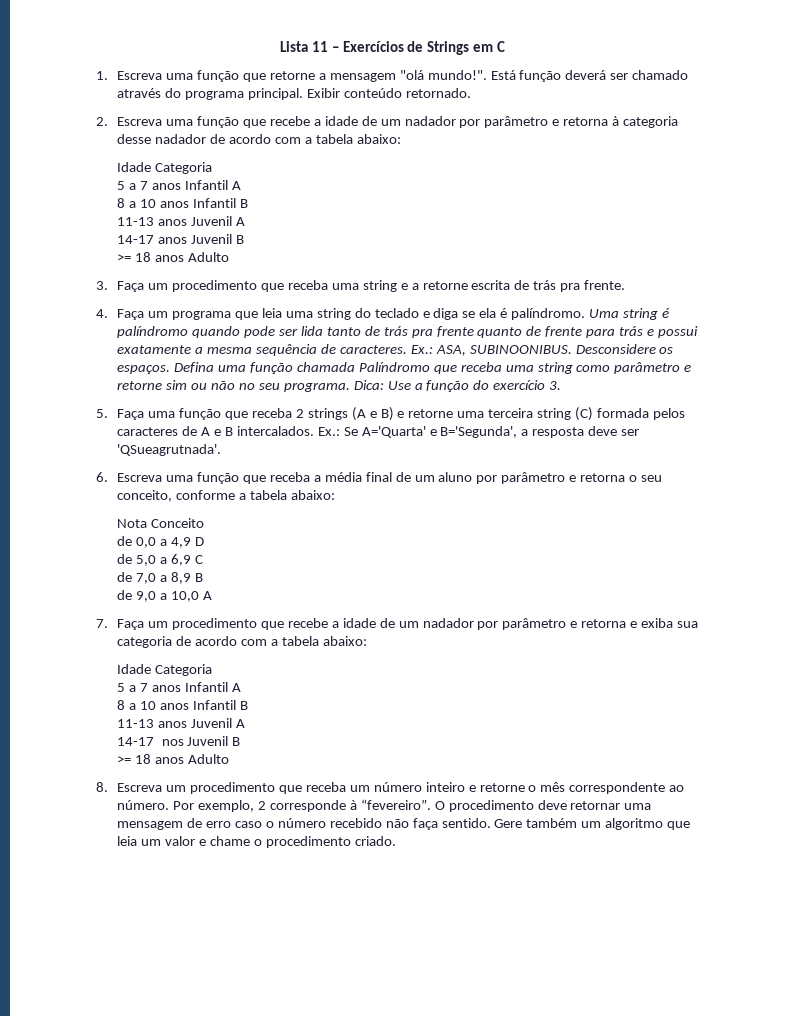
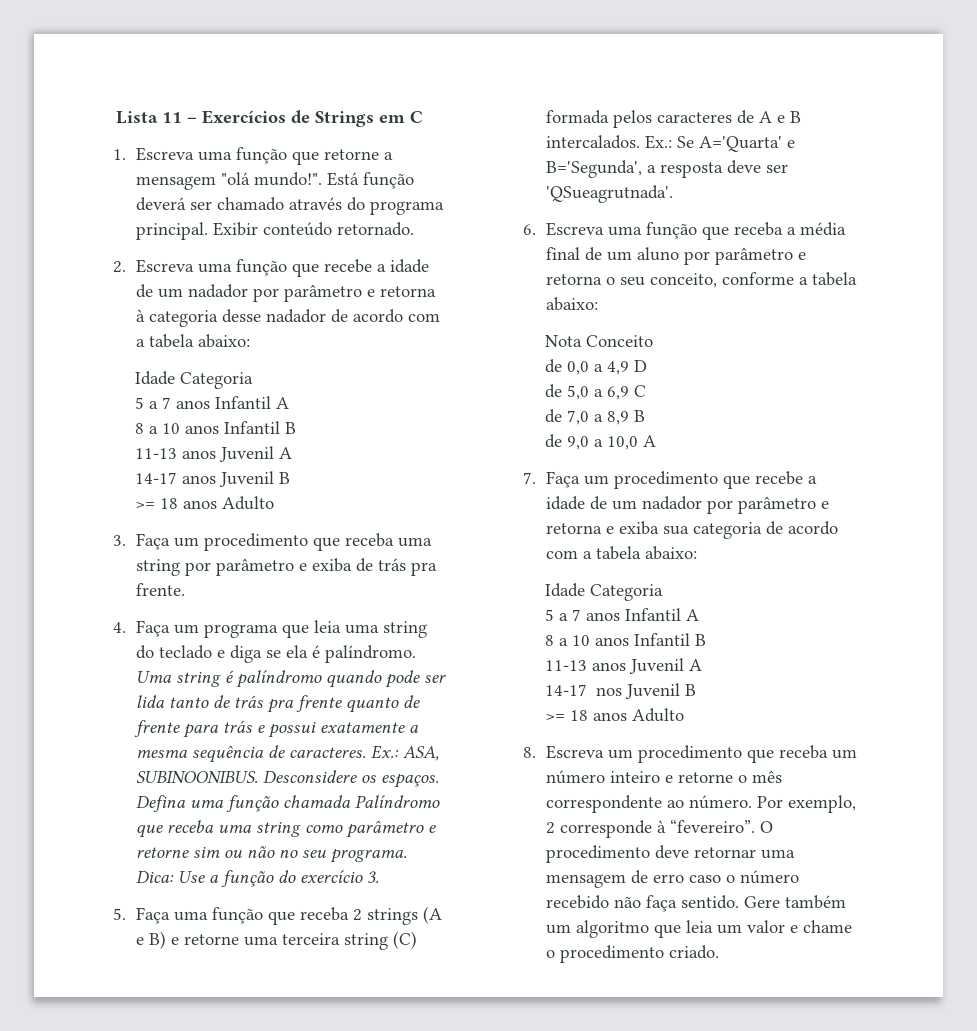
[400,280,511,290] e a retorne escrita -> [184,558,352,576] por parâmetro e exiba

